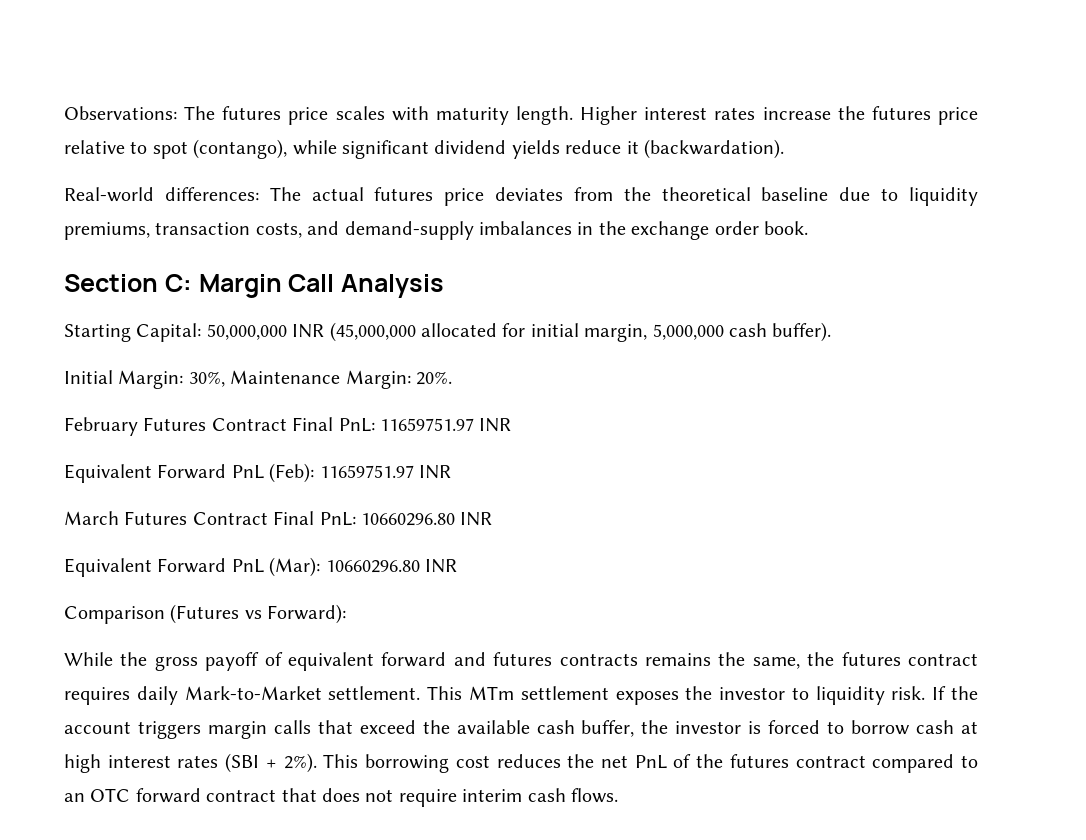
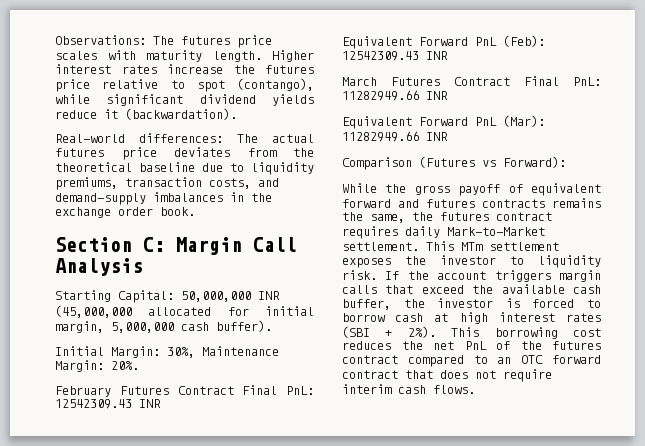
[380,418,474,431] 11659751.97 -> [55,399,132,409] 12542309.43
[319,465,414,478] 11659751.97 -> [342,51,419,61] 12542309.43
[361,513,455,526] 10660296.80 -> [342,90,419,101] 11282949.66
[325,560,420,573] 10660296.80 -> [342,131,419,142] 11282949.66

